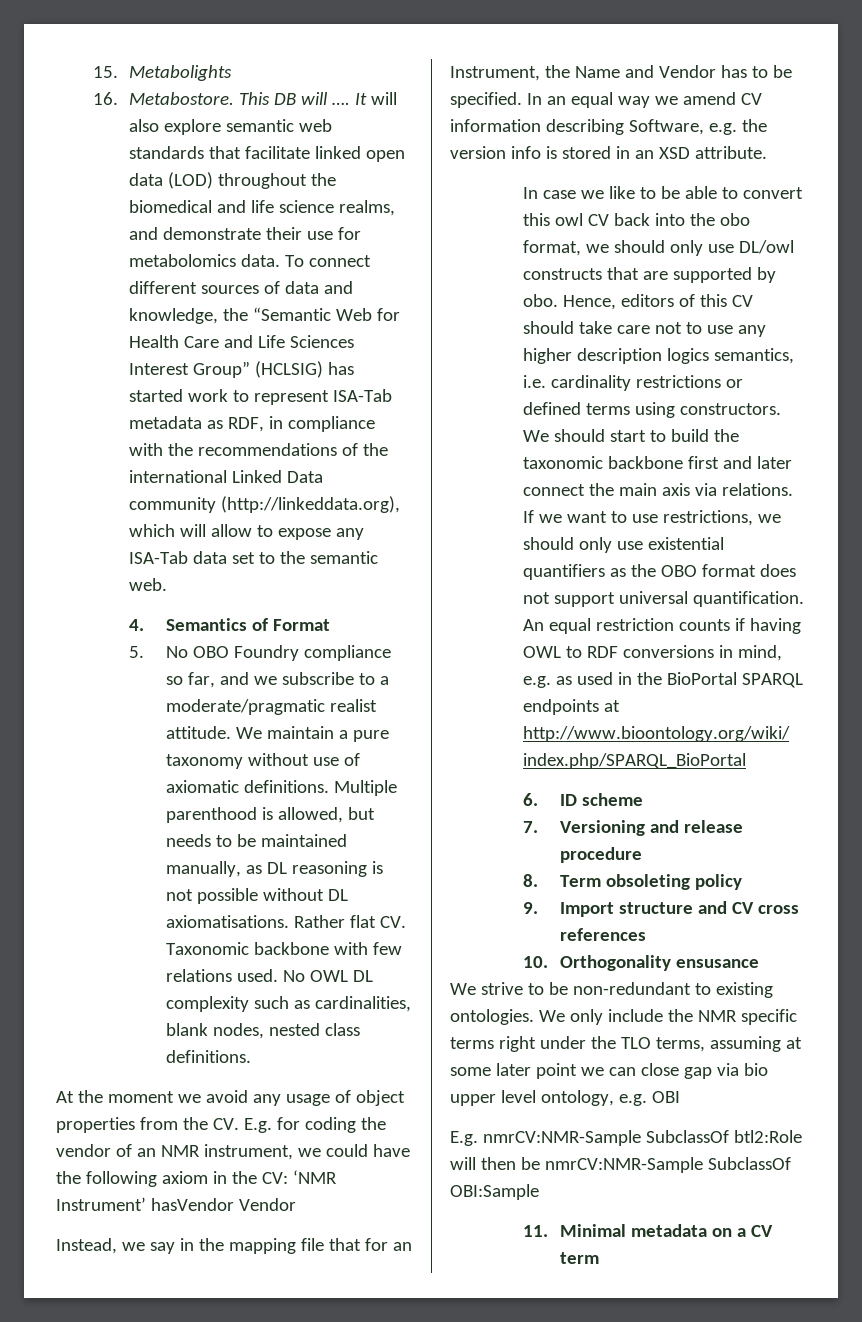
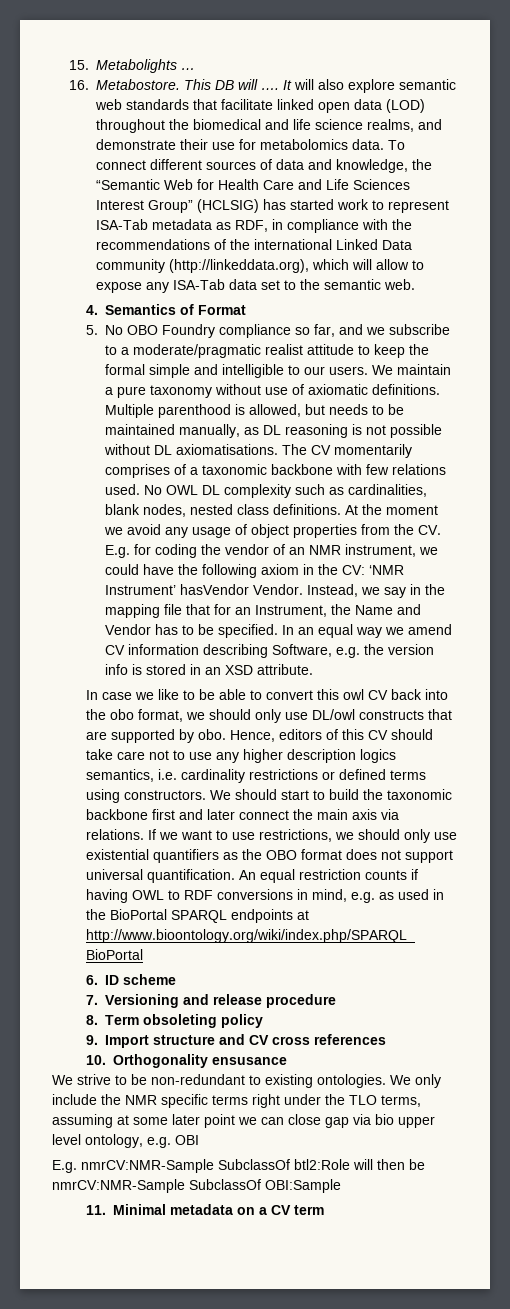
(233, 73) none -> [180,68,195,70] …
[166,726,232,739] attitude. -> [306,344,429,358] [104,364,368,378] attitude to keep the formal simple and intelligible to our users.
[294,915,407,928] [166,942,250,955] Rather flat CV. Taxonomic -> [281,444,412,458] [104,464,267,478] The CV momentarily comprises of a taxonomic
(252, 1056) // -> (341, 509) none
[238,1198,296,1211] Vendor // -> [252,584,303,595] Vendor.

